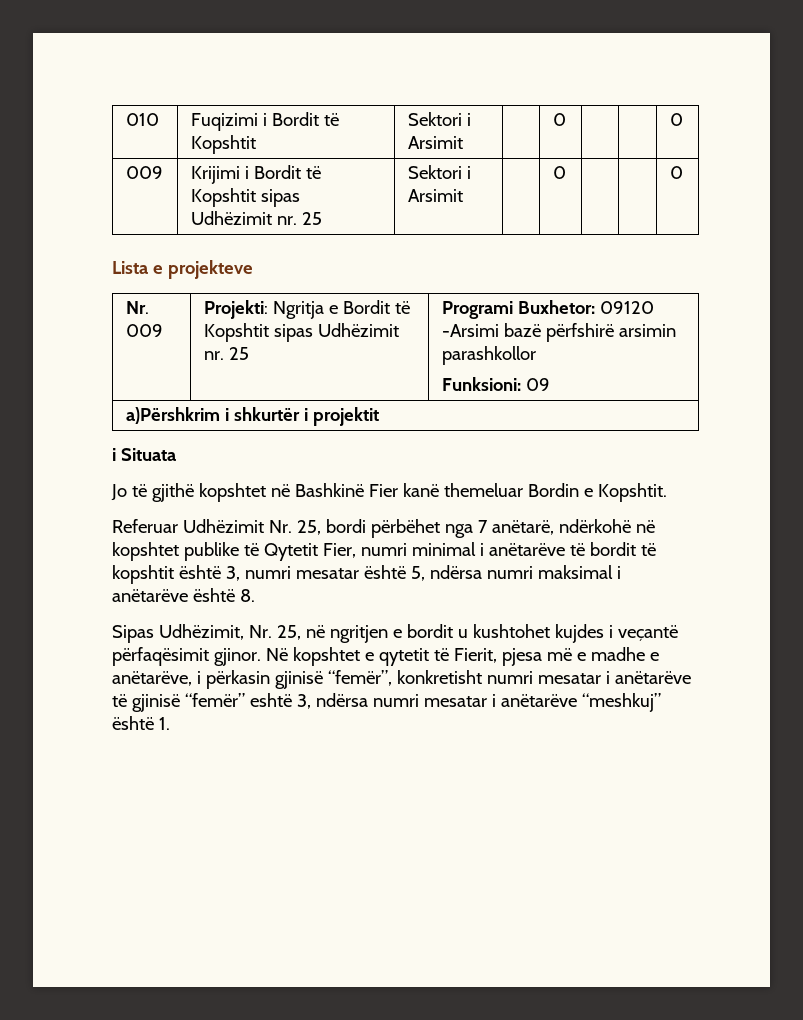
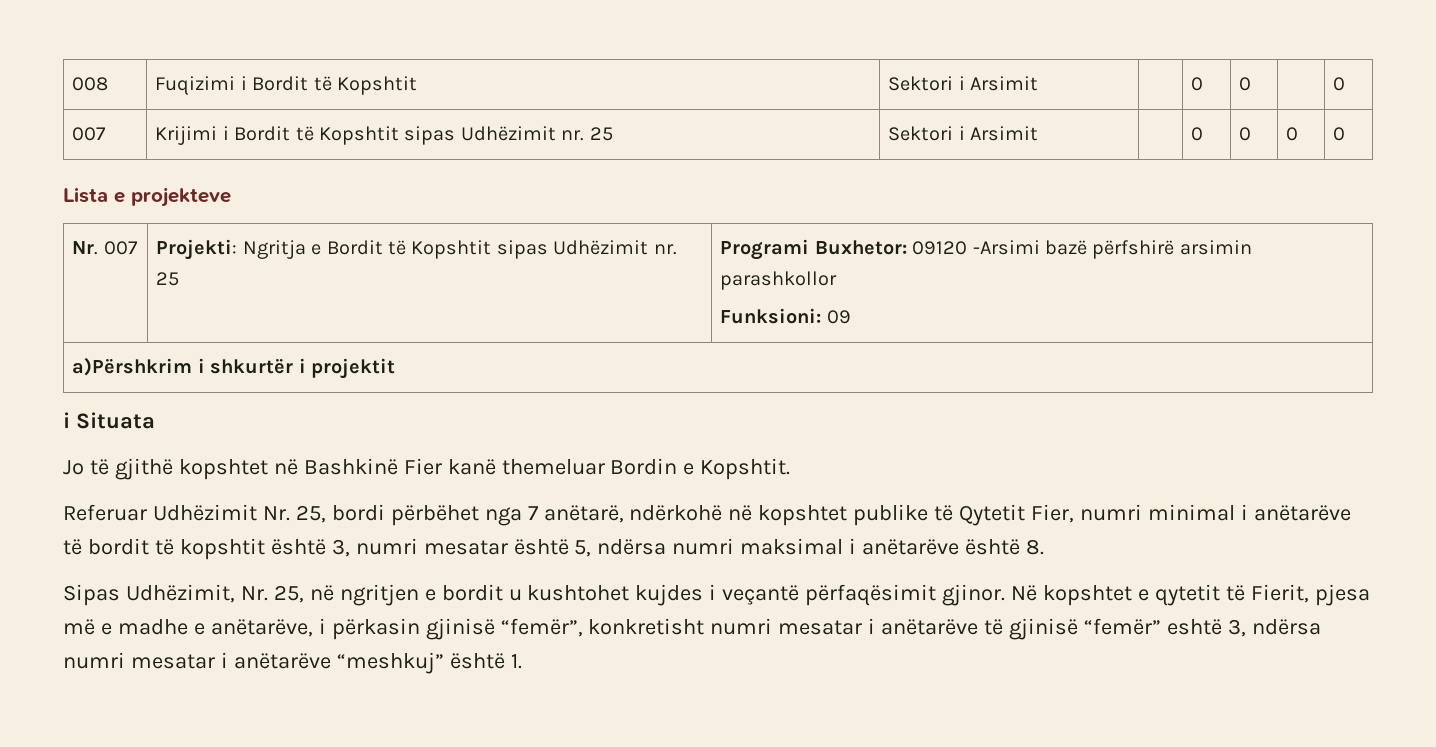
[125,113,159,126] 010 -> [72,77,109,91] 008
[669,113,683,126] [125,166,163,179] | | 0 // 009 -> [1239,77,1252,91] [1333,77,1346,91] [72,127,107,141] 0 | | 0 // 007
(566, 172) | -> [1239,127,1252,141] [1286,127,1299,141] 0 | 0
[125,324,163,337] 009 -> [103,241,138,255] 007

